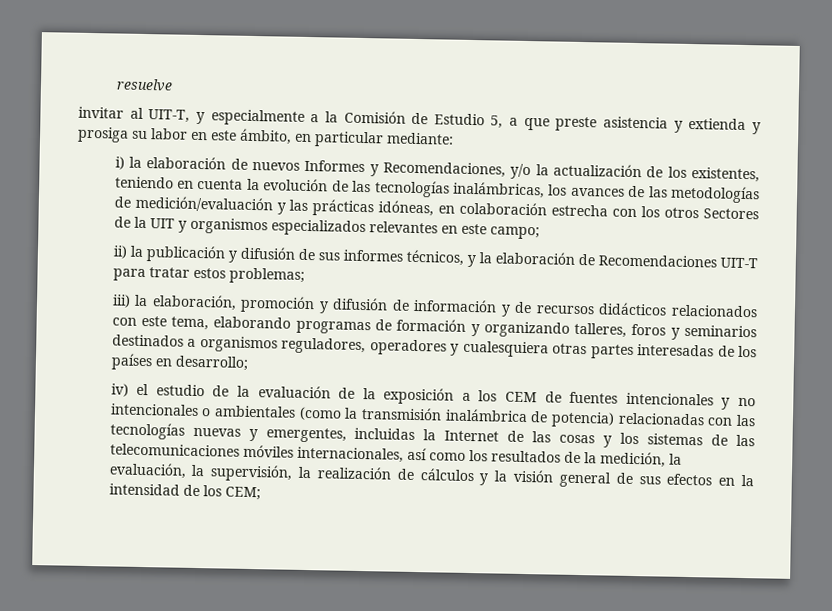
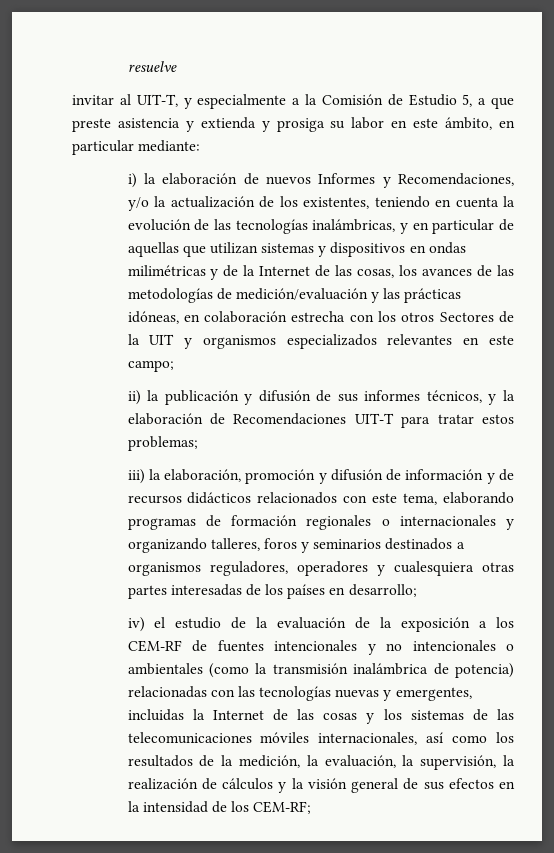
(545, 190) none -> [399,219,514,234] [127,242,466,257] [127,265,395,280] y en particular de aquellas que utilizan sistemas y dispositivos en ondas milimétricas y de la Internet de las cosas,
(467, 325) none -> [306,515,496,530] regionales o internacionales
[505,391,538,403] CEM -> [127,640,182,652] CEM-RF
[224,486,261,501] CEM; -> [253,801,312,814] CEM-RF;

